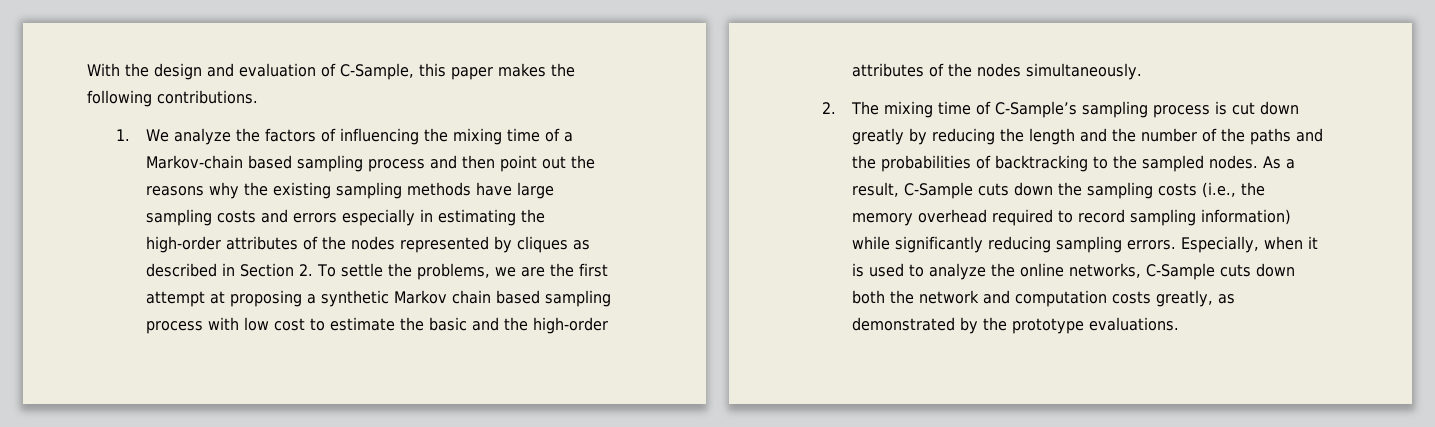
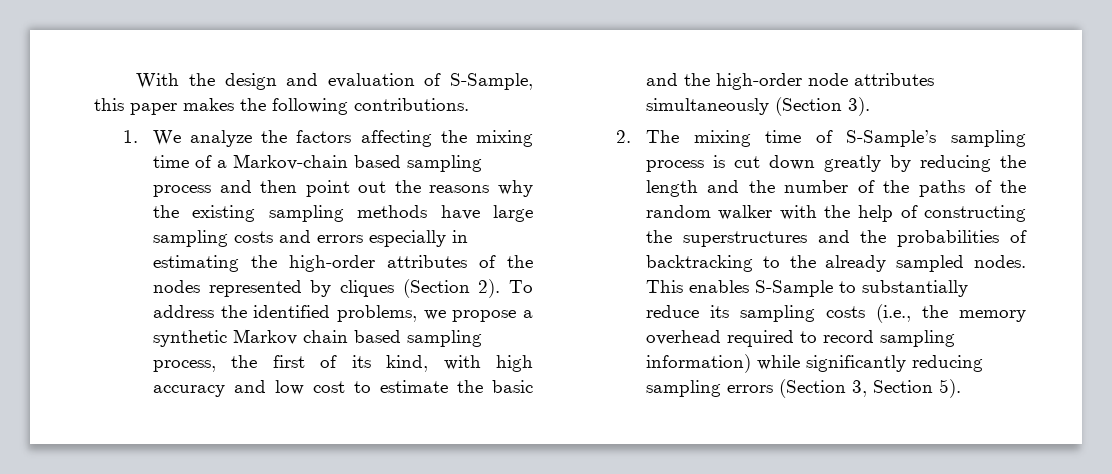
[340,63,414,80] C-Sample, -> [450,73,533,90] S-Sample,
[320,128,419,145] of influencing -> [360,130,432,147] affecting
[572,240,590,250] [145,263,608,280] [145,290,302,307] as described in Section 2. To settle the problems, we are the first attempt at proposing -> [402,279,533,298] [152,305,517,322] (Section 2). To address the identified problems, we propose
[145,317,239,334] process with -> [152,355,534,372] [152,380,266,397] process, the first of its kind, with high accuracy and
[851,63,1142,80] attributes of the nodes simultaneously. -> [807,73,934,86] [645,97,870,116] node attributes simultaneously (Section 3).
[994,101,1077,118] C-Sample’s -> [846,130,937,147] S-Sample’s
(1291, 136) none -> [974,180,1026,193] [645,205,1026,222] [645,230,807,247] of the random walker with the help of constructing the superstructures
(1137, 162) none -> [825,255,887,272] already
[1262,156,1295,169] [851,182,1082,199] As a result, C-Sample cuts down the -> [645,280,968,297] [645,305,729,318] This enables S-Sample to substantially reduce its
[1126,236,1318,253] [851,263,1295,280] [851,290,1235,307] [851,317,1179,334] errors. Especially, when it is used to analyze the online networks, C-Sample cuts down both the network and computation costs greatly, as demonstrated by the prototype evaluations. -> [726,379,961,398] errors (Section 3, Section 5).

